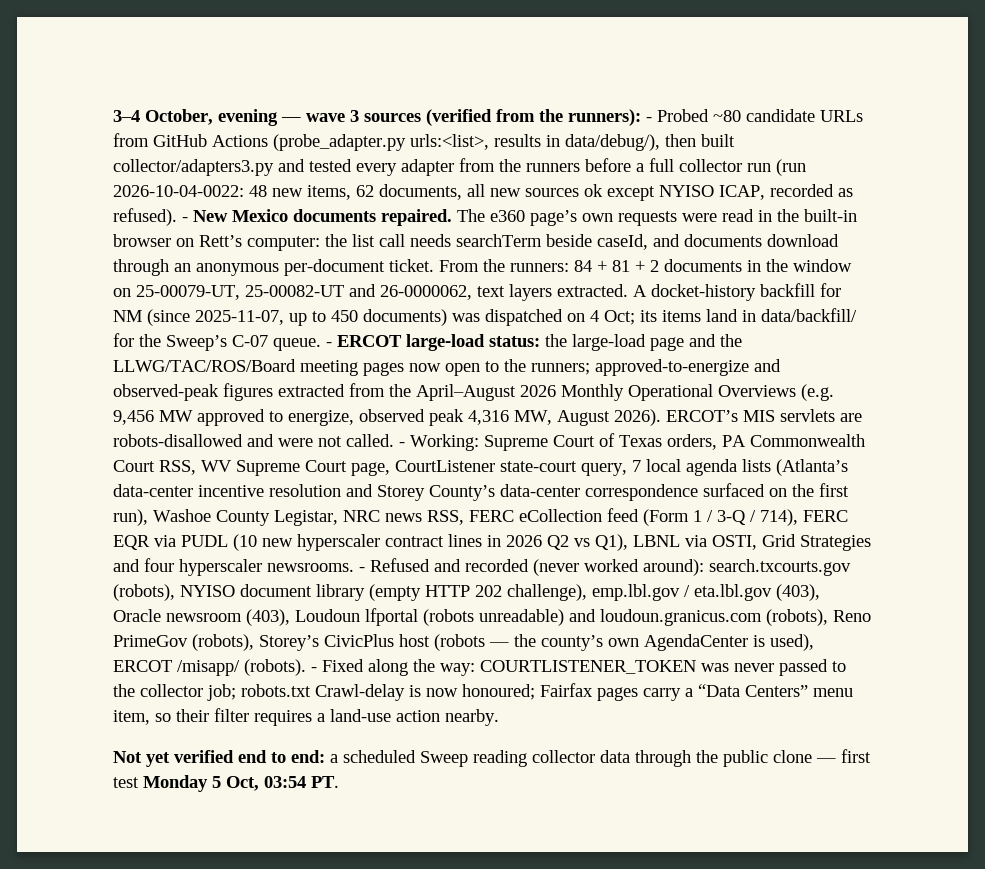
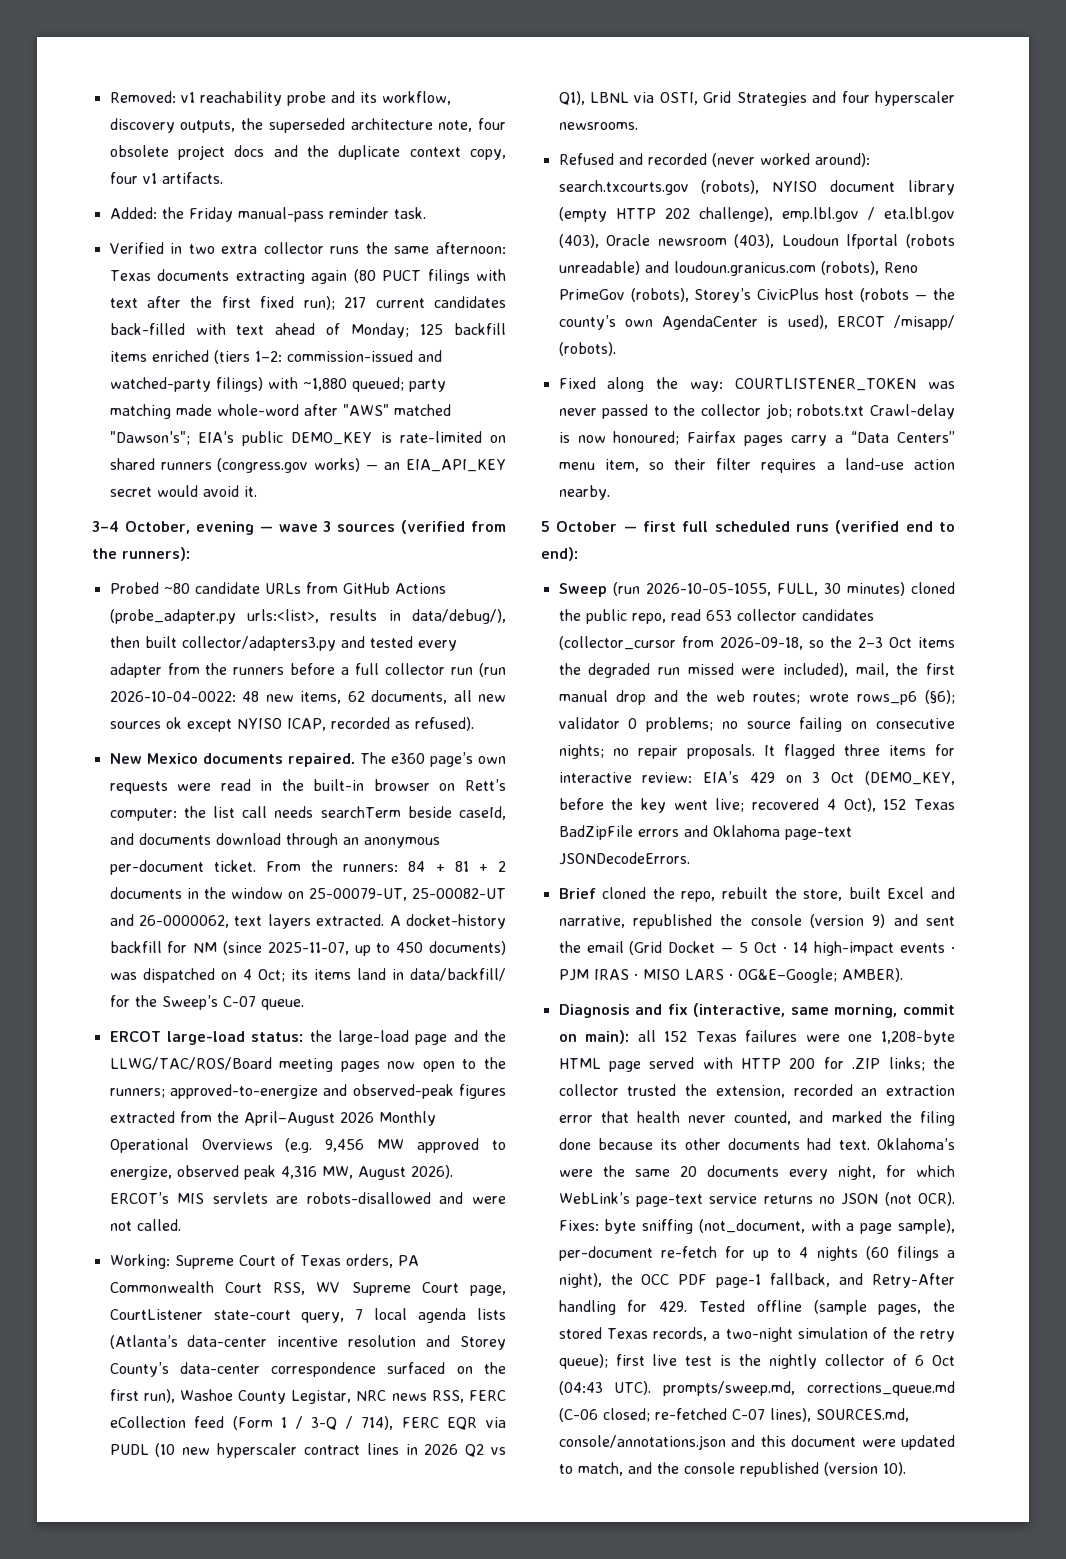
(113, 116) none -> [109,91,451,106] [109,118,506,133] [109,145,506,160] [109,172,223,184] [109,207,426,222] [109,242,507,254] [109,269,506,284] [109,296,507,310] [109,323,506,338] [109,350,442,364] [109,377,446,392] [109,404,451,419] [109,431,506,446] [109,458,506,473] [109,485,257,497] Removed: v1 reachability probe and its workflow, discovery outputs, the superseded architecture note, four obsolete project docs and the duplicate context copy, four v1 artifacts. // Added: the Friday manual-pass reminder task. // Verified in two extra collector runs the same afternoon: Texas documents extracting again (80 PUCT filings with text after the first fixed run); 217 current candidates back-filled with text ahead of Monday; 125 backfill items enriched (tiers 1–2: commission-issued and watched-party filings) with ~1,880 queued; party matching made whole-word after "AWS" matched "Dawson's"; EIA's public DEMO_KEY is rate-limited on shared runners (congress.gov works) — an EIA_API_KEY secret would avoid it. //
[646,117,652,122] - -> (190, 554) //
[182,217,188,222] - -> (474, 724) //
[326,342,332,347] - -> (304, 1004) //
[399,442,405,447] - -> (181, 1225) //
[359,567,365,572] - -> (638, 126) //
[311,667,317,672] - -> (616, 349) //
[113,749,871,767] [113,775,339,792] Not yet verified end to end: a scheduled Sweep reading collector data through the public clone — first test Monday 5 Oct, 03:54 PT. -> [541,520,955,534] [541,547,578,561] [558,582,955,597] [558,609,874,624] [558,636,955,650] [558,663,955,678] [558,690,955,705] [558,717,955,732] [558,744,955,759] [558,771,955,785] [558,798,956,813] [558,825,852,840] [558,852,690,865] [558,887,955,902] [558,914,955,929] [558,941,955,956] [558,968,903,983] [558,1003,955,1018] [558,1030,955,1045] [558,1057,955,1072] [558,1084,955,1098] [558,1111,955,1126] [558,1138,955,1150] [558,1165,955,1180] [558,1192,955,1207] [558,1219,955,1234] [558,1246,955,1261] [558,1273,955,1288] [558,1300,955,1315] [558,1327,955,1342] [558,1354,955,1369] [558,1381,955,1396] [558,1408,909,1422] [558,1435,955,1450] [558,1462,906,1477] 5 October — first full scheduled runs (verified end to end): // Sweep (run 2026-10-05-1055, FULL, 30 minutes) cloned the public repo, read 653 collector candidates (collector_cursor from 2026-09-18, so the 2–3 Oct items the degraded run missed were included), mail, the first manual drop and the web routes; wrote rows_p6 (§6); validator 0 problems; no source failing on consecutive nights; no repair proposals. It flagged three items for interactive review: EIA’s 429 on 3 Oct (DEMO_KEY, before the key went live; recovered 4 Oct), 152 Texas BadZipFile errors and Oklahoma page-text JSONDecodeErrors. // Brief cloned the repo, rebuilt the store, built Excel and narrative, republished the console (version 9) and sent the email (Grid Docket — 5 Oct · 14 high-impact events · PJM IRAS · MISO LARS · OG&E–Google; AMBER). // Diagnosis and fix (interactive, same morning, commit on main): all 152 Texas failures were one 1,208-byte HTML page served with HTTP 200 for .ZIP links; the collector trusted the extension, recorded an extraction error that health never counted, and marked the filing done because its other documents had text. Oklahoma’s were the same 20 documents every night, for which WebLink’s page-text service returns no JSON (not OCR). Fixes: byte sniffing (not_document, with a page sample), per-document re-fetch for up to 4 nights (60 filings a night), the OCC PDF page-1 fallback, and Retry-After handling for 429. Tested offline (sample pages, the stored Texas records, a two-night simulation of the retry queue); first live test is the nightly collector of 6 Oct (04:43 UTC). prompts/sweep.md, corrections_queue.md (C-06 closed; re-fetched C-07 lines), SOURCES.md, console/annotations.json and this document were updated to match, and the console republished (version 10).

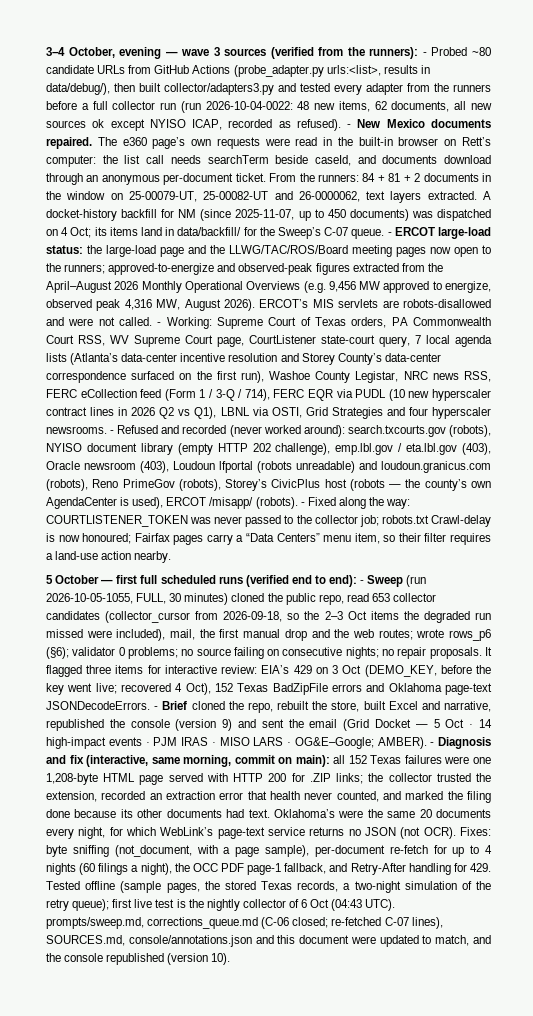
[109,91,451,106] [109,118,506,133] [109,145,506,160] [109,172,223,184] [109,207,426,222] [109,242,507,254] [109,269,506,284] [109,296,507,310] [109,323,506,338] [109,350,442,364] [109,377,446,392] [109,404,451,419] [109,431,506,446] [109,458,506,473] [109,485,257,497] Removed: v1 reachability probe and its workflow, discovery outputs, the superseded architecture note, four obsolete project docs and the duplicate context copy, four v1 artifacts. // Added: the Friday manual-pass reminder task. // Verified in two extra collector runs the same afternoon: Texas documents extracting again (80 PUCT filings with text after the first fixed run); 217 current candidates back-filled with text ahead of Monday; 125 backfill items enriched (tiers 1–2: commission-issued and watched-party filings) with ~1,880 queued; party matching made whole-word after "AWS" matched "Dawson's"; EIA's public DEMO_KEY is rate-limited on shared runners (congress.gov works) — an EIA_API_KEY secret would avoid it. // -> (46, 51) none
(190, 554) // -> [422,52,427,56] -
(474, 724) // -> [347,124,352,128] -
(304, 1004) // -> [387,232,392,236] -
(181, 1225) // -> [157,322,162,326] -
(638, 126) // -> [110,430,115,434] -
(616, 349) // -> [300,502,305,506] -
(578, 554) // -> [360,580,365,584] -
(690, 858) // -> [154,706,159,710] -
(903, 975) // -> [430,742,435,746] -

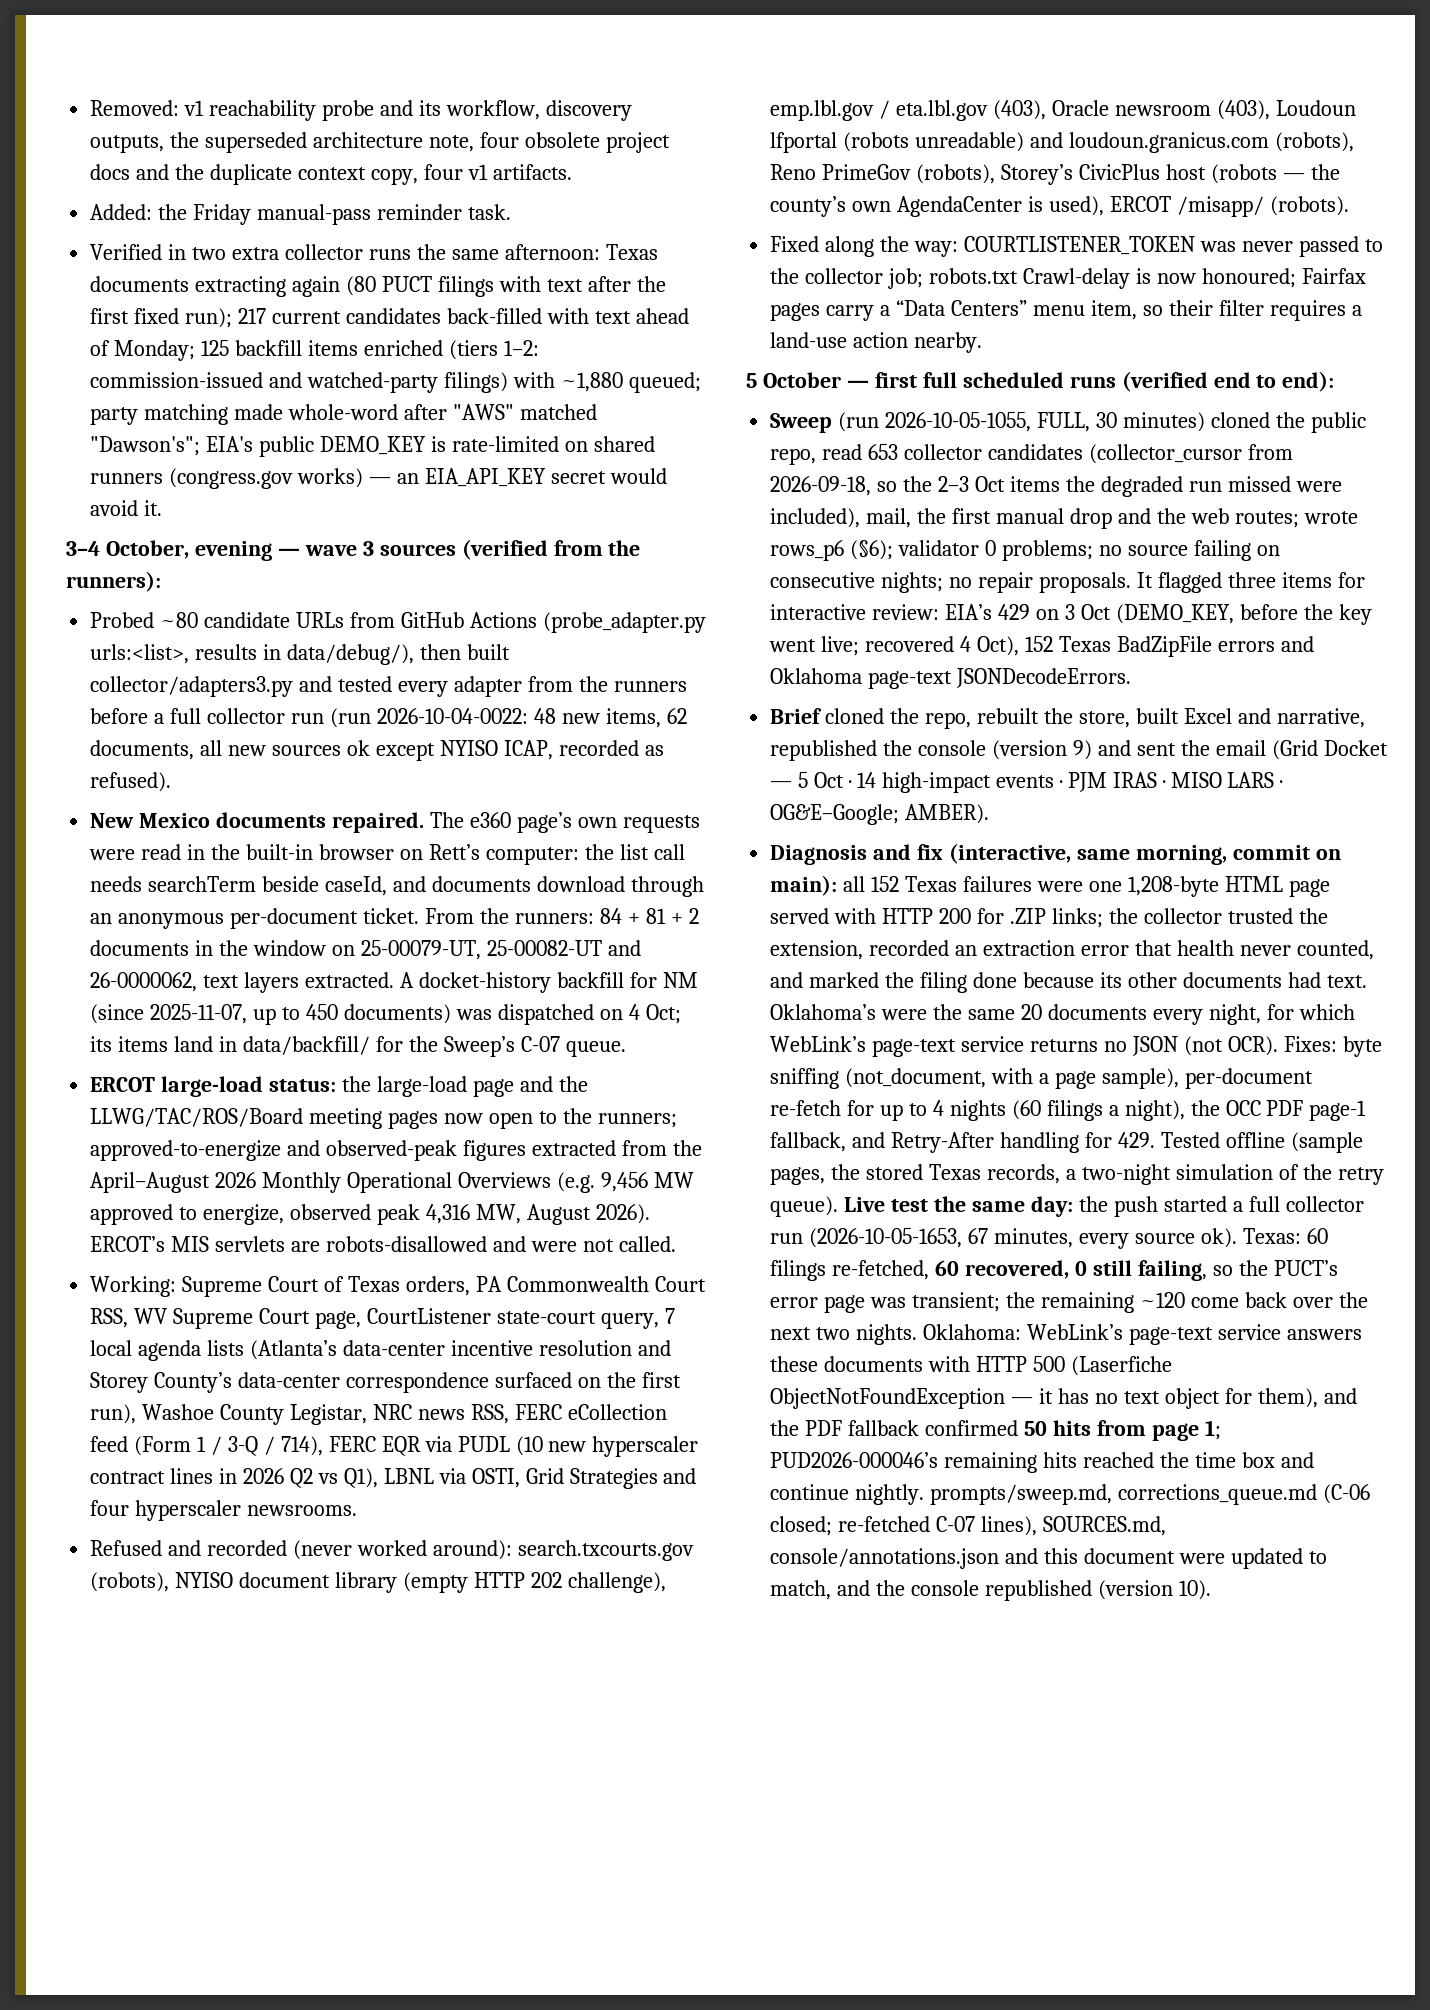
(46, 51) none -> [90,100,632,121] [90,132,670,153] [90,164,572,185] [90,204,511,225] [90,244,658,260] [90,276,666,297] [90,308,689,328] [90,340,539,361] [90,372,701,393] [90,404,597,425] [90,436,655,457] [90,468,667,489] [90,500,163,516] Removed: v1 reachability probe and its workflow, discovery outputs, the superseded architecture note, four obsolete project docs and the duplicate context copy, four v1 artifacts. // Added: the Friday manual-pass reminder task. // Verified in two extra collector runs the same afternoon: Texas documents extracting again (80 PUCT filings with text after the first fixed run); 217 current candidates back-filled with text ahead of Monday; 125 backfill items enriched (tiers 1–2: commission-issued and watched-party filings) with ~1,880 queued; party matching made whole-word after "AWS" matched "Dawson's"; EIA's public DEMO_KEY is rate-limited on shared runners (congress.gov works) — an EIA_API_KEY secret would avoid it. //
[422,52,427,56] - -> (161, 581) //
[347,124,352,128] - -> (172, 782) //
[387,232,392,236] - -> (626, 1049) //
[157,322,162,326] - -> (676, 1244) //
[110,430,115,434] - -> (358, 1510) //
[300,502,305,506] - -> (1349, 206) //
[360,580,365,584] - -> (1335, 381) //
[154,706,159,710] - -> (1132, 678) //
[430,742,435,746] - -> (990, 814) //
[72,899,396,911] queue); first live test is the nightly collector of 6 Oct (04:43 UTC). -> [770,1196,1364,1217] [770,1228,1328,1249] [770,1260,1338,1281] [770,1292,1368,1313] [770,1324,1362,1345] [770,1356,1172,1376] [770,1388,1357,1409] [770,1420,1221,1441] [770,1452,1314,1473] [770,1484,925,1505] queue). Live test the same day: the push started a full collector run (2026-10-05-1653, 67 minutes, every source ok). Texas: 60 filings re-fetched, 60 recovered, 0 still failing, so the PUCT’s error page was transient; the remaining ~120 come back over the next two nights. Oklahoma: WebLink’s page-text service answers these documents with HTTP 500 (Laserfiche ObjectNotFoundException — it has no text object for them), and the PDF fallback confirmed 50 hits from page 1; PUD2026-000046’s remaining hits reached the time box and continue nightly.

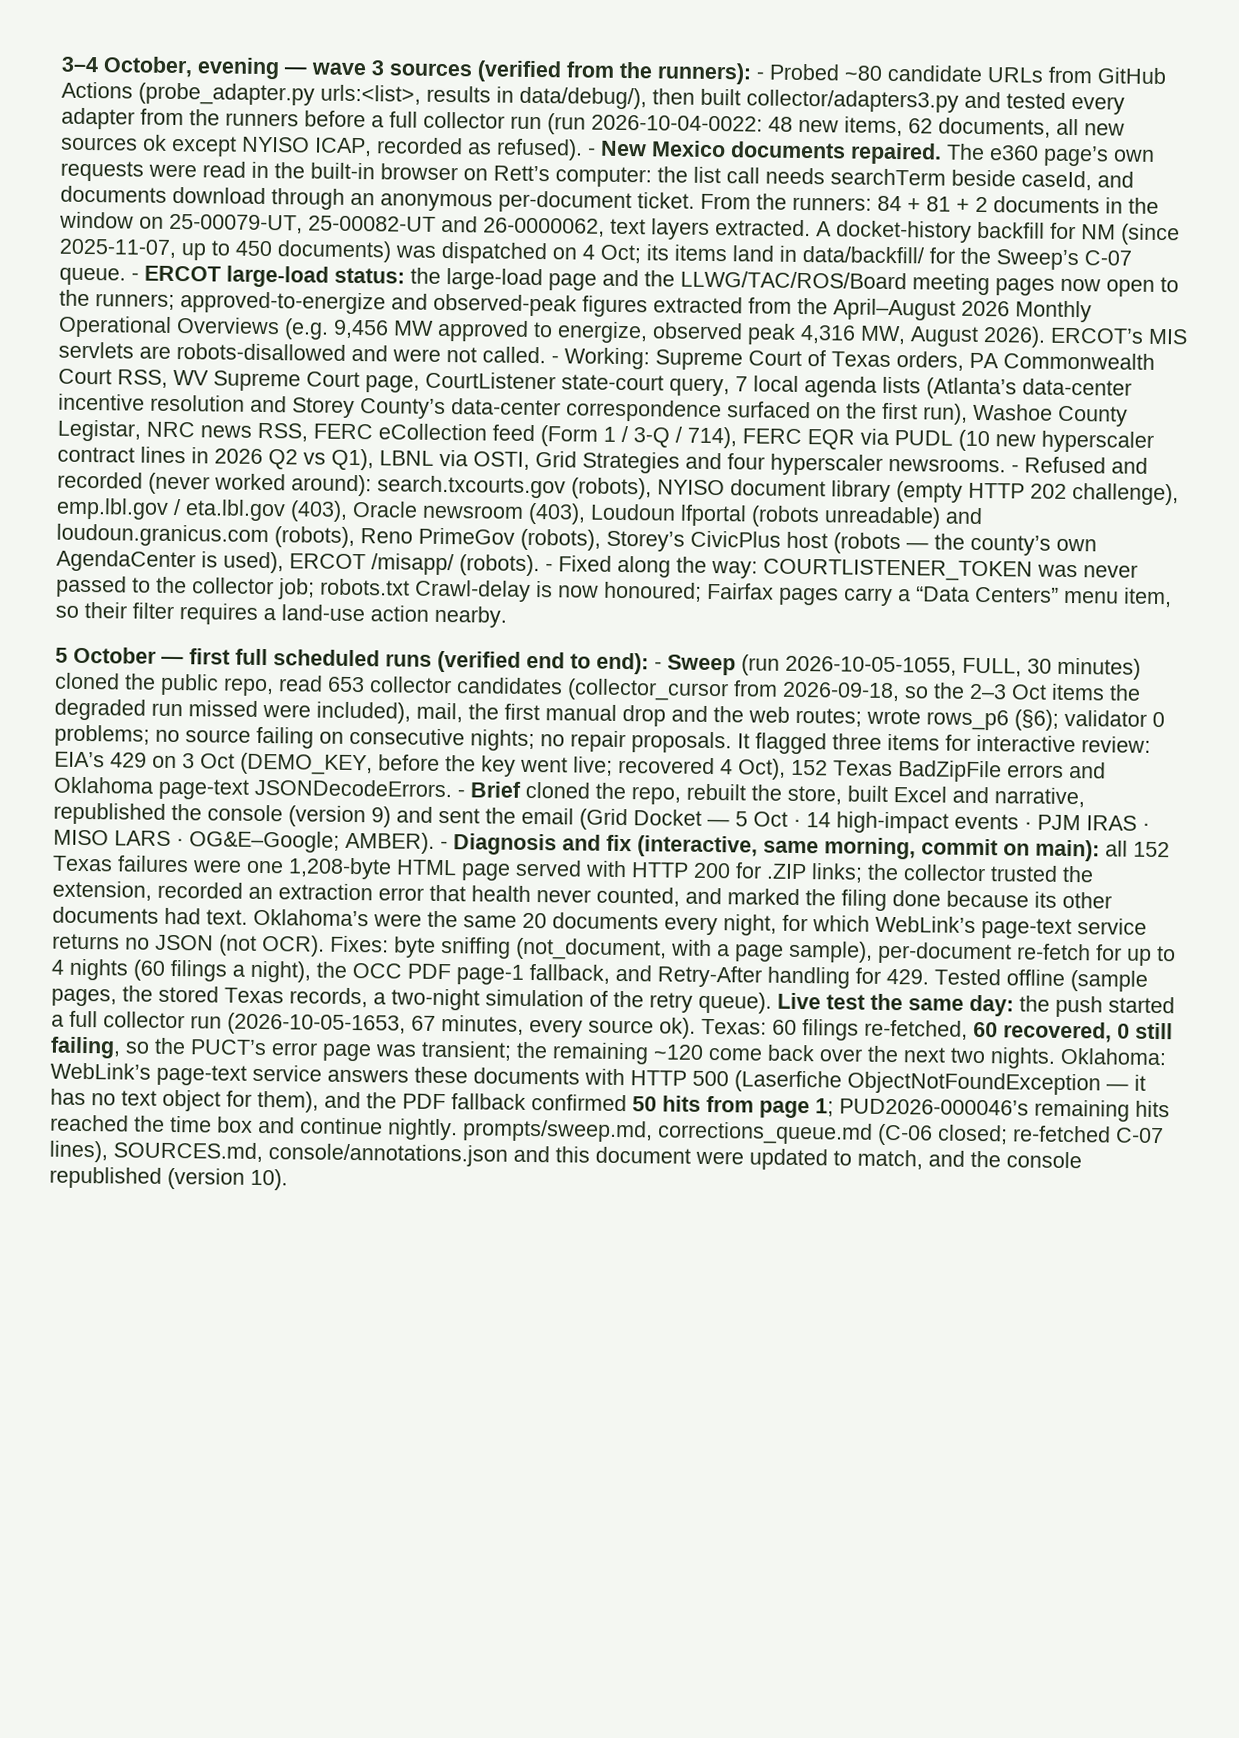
[90,100,632,121] [90,132,670,153] [90,164,572,185] [90,204,511,225] [90,244,658,260] [90,276,666,297] [90,308,689,328] [90,340,539,361] [90,372,701,393] [90,404,597,425] [90,436,655,457] [90,468,667,489] [90,500,163,516] Removed: v1 reachability probe and its workflow, discovery outputs, the superseded architecture note, four obsolete project docs and the duplicate context copy, four v1 artifacts. // Added: the Friday manual-pass reminder task. // Verified in two extra collector runs the same afternoon: Texas documents extracting again (80 PUCT filings with text after the first fixed run); 217 current candidates back-filled with text ahead of Monday; 125 backfill items enriched (tiers 1–2: commission-issued and watched-party filings) with ~1,880 queued; party matching made whole-word after "AWS" matched "Dawson's"; EIA's public DEMO_KEY is rate-limited on shared runners (congress.gov works) — an EIA_API_KEY secret would avoid it. // -> (61, 64) none
(161, 581) // -> [756,71,764,80] -
(172, 782) // -> [587,147,596,156] -
(626, 1049) // -> [131,272,139,281] -
(676, 1244) // -> [551,355,559,364] -
(358, 1510) // -> [1011,464,1019,473] -
(1349, 206) // -> [545,563,553,572] -
(1335, 381) // -> [654,661,662,670] -
(1132, 678) // -> [457,789,465,798] -
(990, 814) // -> [440,840,448,850] -

